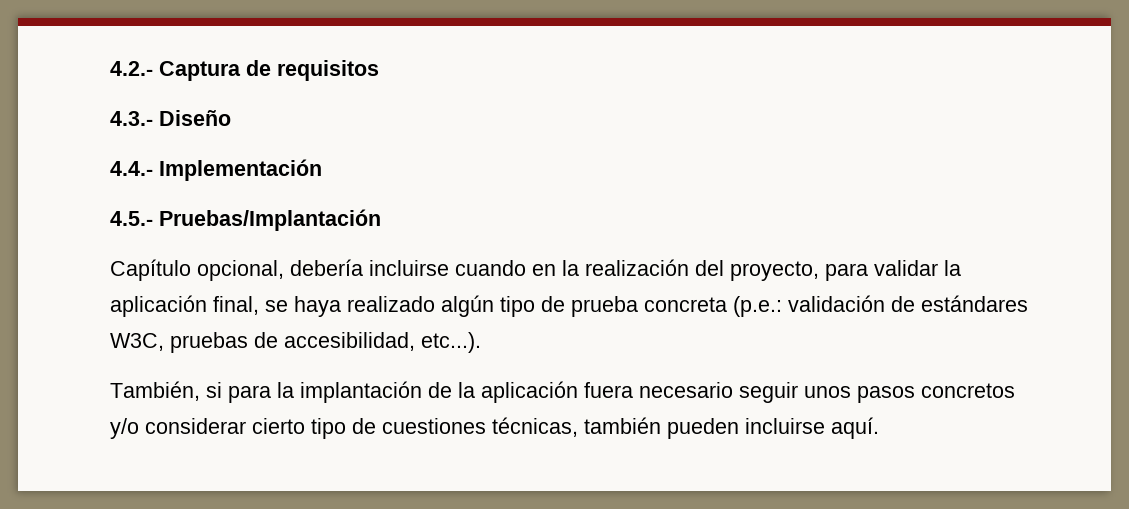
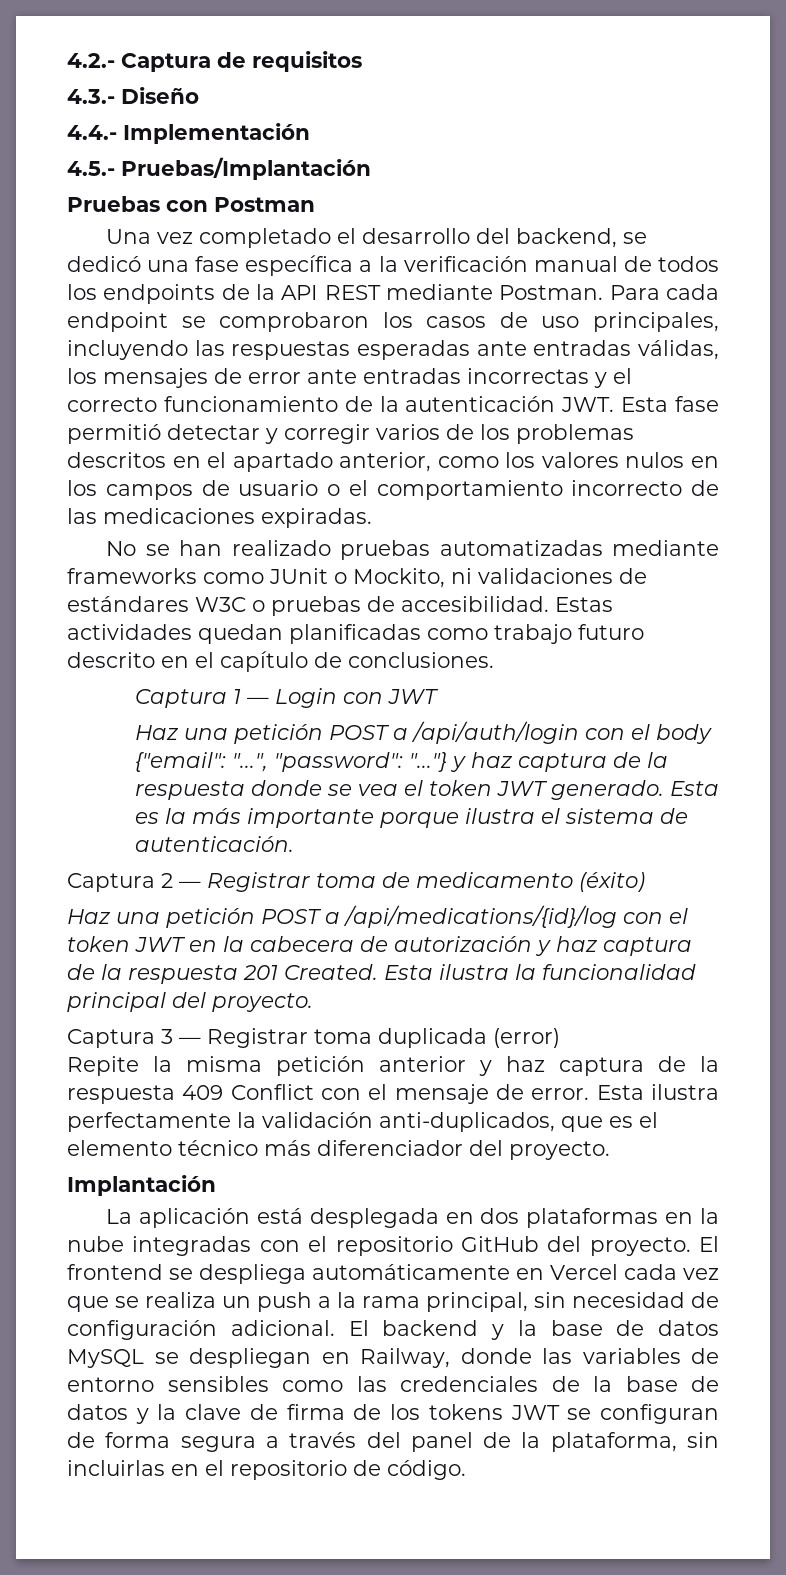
[110,259,961,281] [110,295,1028,317] [110,332,481,353] [110,381,1015,403] [110,417,879,439] Capítulo opcional, debería incluirse cuando en la realización del proyecto, para validar la aplicación final, se haya realizado algún tipo de prueba concreta (p.e.: validación de estándares W3C, pruebas de accesibilidad, etc...). // También, si para la implantación de la aplicación fuera necesario seguir unos pasos concretos y/o considerar cierto tipo de cuestiones técnicas, también pueden incluirse aquí. -> [67,196,315,212] [106,228,648,248] [67,255,719,276] [67,284,719,304] [67,312,719,332] [67,340,720,360] [67,368,632,388] [67,396,719,412] [67,424,634,444] [67,452,719,472] [67,480,719,500] [67,508,372,528] [106,540,719,560] [67,568,647,588] [67,596,613,616] [67,624,644,644] [67,651,494,672] [134,688,439,708] [134,721,712,744] [134,752,668,772] [134,780,719,800] [134,808,688,828] [134,836,294,852] [67,872,645,892] [67,905,688,928] [67,936,692,956] [67,964,696,984] [67,992,313,1012] [67,1028,560,1048] [67,1056,719,1076] [67,1084,719,1104] [67,1112,658,1132] [67,1140,610,1160] [67,1175,216,1196] [106,1208,719,1228] [67,1236,719,1256] [67,1264,719,1284] [67,1292,719,1312] [67,1320,719,1340] [67,1348,719,1368] [67,1376,719,1392] [67,1404,720,1424] [67,1432,719,1452] [67,1460,466,1480] Pruebas con Postman // Una vez completado el desarrollo del backend, se dedicó una fase específica a la verificación manual de todos los endpoints de la API REST mediante Postman. Para cada endpoint se comprobaron los casos de uso principales, incluyendo las respuestas esperadas ante entradas válidas, los mensajes de error ante entradas incorrectas y el correcto funcionamiento de la autenticación JWT. Esta fase permitió detectar y corregir varios de los problemas descritos en el apartado anterior, como los valores nulos en los campos de usuario o el comportamiento incorrecto de las medicaciones expiradas. // No se han realizado pruebas automatizadas mediante frameworks como JUnit o Mockito, ni validaciones de estándares W3C o pruebas de accesibilidad. Estas actividades quedan planificadas como trabajo futuro descrito en el capítulo de conclusiones. // Captura 1 — Login con JWT // Haz una petición POST a /api/auth/login con el body {"email": "...", "password": "..."} y haz captura de la respuesta donde se vea el token JWT generado. Esta es la más importante porque ilustra el sistema de autenticación. // Captura 2 — Registrar toma de medicamento (éxito) // Haz una petición POST a /api/medications/{id}/log con el token JWT en la cabecera de autorización y haz captura de la respuesta 201 Created. Esta ilustra la funcionalidad principal del proyecto. // Captura 3 — Registrar toma duplicada (error) // Repite la misma petición anterior y haz captura de la respuesta 409 Conflict con el mensaje de error. Esta ilustra perfectamente la validación anti-duplicados, que es el elemento técnico más diferenciador del proyecto. // Implantación // La aplicación está desplegada en dos plataformas en la nube integradas con el repositorio GitHub del proyecto. El frontend se despliega automáticamente en Vercel cada vez que se realiza un push a la rama principal, sin necesidad de configuración adicional. El backend y la base de datos MySQL se despliegan en Railway, donde las variables de entorno sensibles como las credenciales de la base de datos y la clave de firma de los tokens JWT se configuran de forma segura a través del panel de la plataforma, sin incluirlas en el repositorio de código.

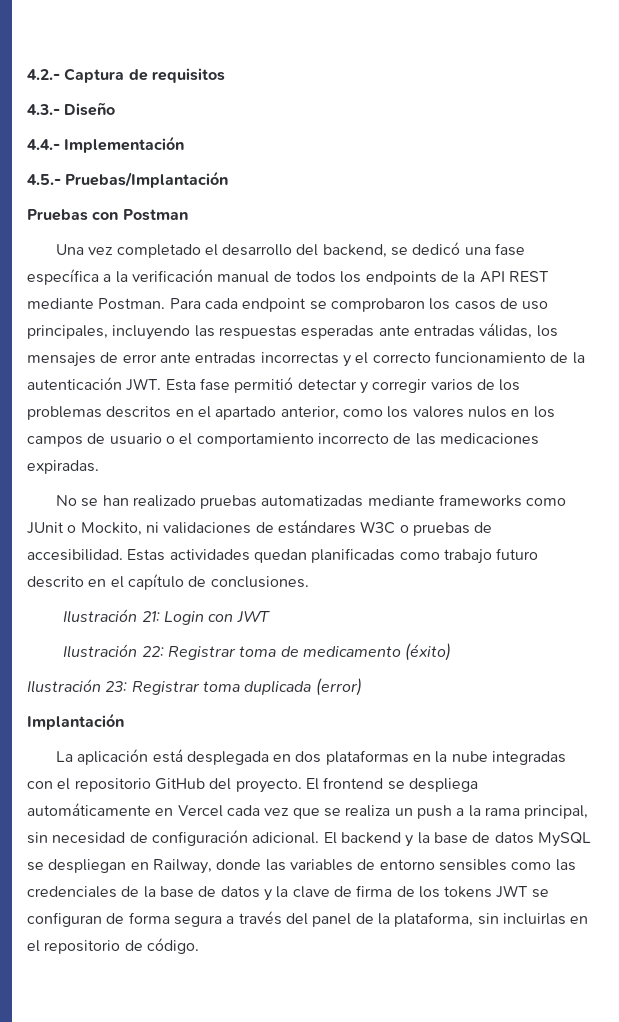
[134,689,269,708] Captura 1 — -> [63,609,160,623] Ilustración 21:
[134,721,712,744] [134,752,668,772] [134,780,719,800] [134,808,688,828] [134,836,294,852] [67,873,201,892] Haz una petición POST a /api/auth/login con el body {"email": "...", "password": "..."} y haz captura de la respuesta donde se vea el token JWT generado. Esta es la más importante porque ilustra el sistema de autenticación. // Captura 2 — -> [63,644,164,658] Ilustración 22:
[67,905,688,928] [67,936,692,956] [67,964,696,984] [67,992,313,1012] [67,1028,560,1048] [67,1056,719,1076] [67,1084,719,1104] [67,1112,658,1132] [67,1140,610,1160] Haz una petición POST a /api/medications/{id}/log con el token JWT en la cabecera de autorización y haz captura de la respuesta 201 Created. Esta ilustra la funcionalidad principal del proyecto. // Captura 3 — Registrar toma duplicada (error) // Repite la misma petición anterior y haz captura de la respuesta 409 Conflict con el mensaje de error. Esta ilustra perfectamente la validación anti-duplicados, que es el elemento técnico más diferenciador del proyecto. -> [27,678,362,696] Ilustración 23: Registrar toma duplicada (error)

